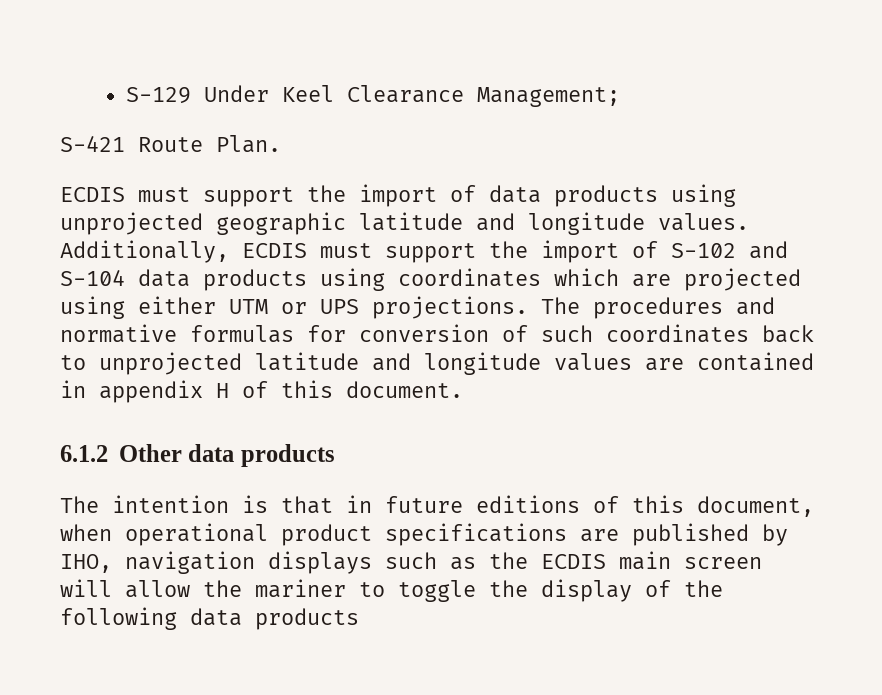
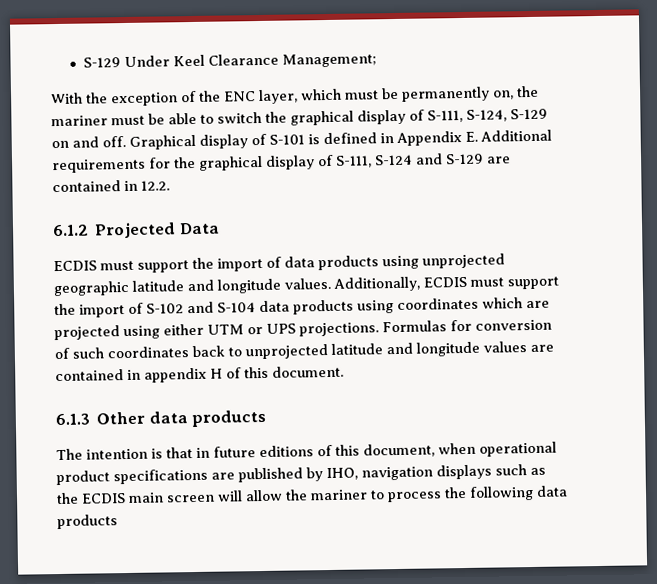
[60,135,281,153] S-421 Route Plan. -> [51,85,539,107] [51,108,548,127] [51,129,552,150] [52,153,511,174] [52,180,170,193] [52,222,220,239] With the exception of the ENC layer, which must be permanently on, the mariner must be able to switch the graphical display of S-111, S-124, S-129 on and off. Graphical display of S-101 is defined in Appendix E. Additional requirements for the graphical display of S-111, S-124 and S-129 are contained in 12.2. // 6.1.2 Projected Data
[541,297,775,319] [60,324,294,343] The procedures and normative formulas -> [382,320,447,333] Formulas
[60,445,108,462] 6.1.2 -> [55,413,90,426] 6.1.3
[398,579,671,602] toggle the display of -> [387,491,442,503] process

